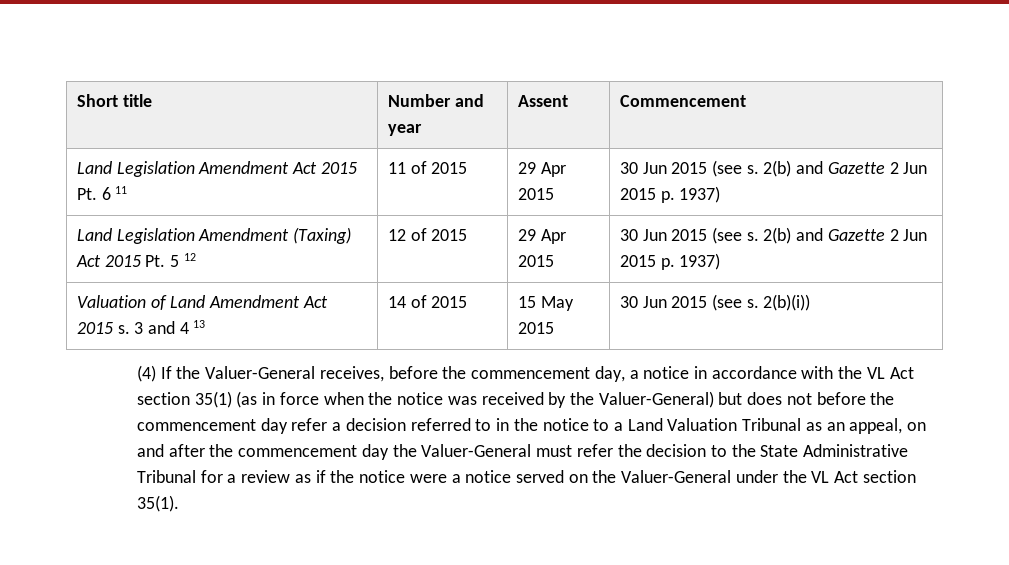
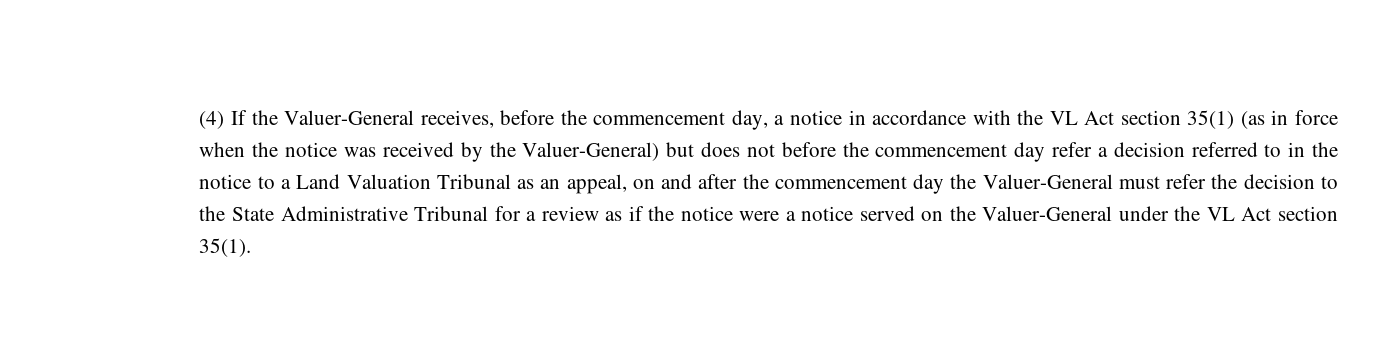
[76,94,152,107] [387,94,484,107] [387,124,422,136] [517,95,568,107] [619,95,746,107] [76,161,357,177] [76,186,128,200] [387,161,468,174] [517,162,566,177] [517,188,554,200] [619,160,928,177] [619,186,721,203] [76,227,351,244] [75,253,196,267] [387,228,468,241] [517,229,566,244] [517,255,554,267] [619,227,928,244] [619,253,721,270] [76,295,328,310] [76,320,206,334] [387,295,468,308] [517,296,574,311] [517,322,554,334] [619,294,811,311] Short title | Number and year | Assent | Commencement // Land Legislation Amendment Act 2015 Pt. 6 11 | 11 of 2015 | 29 Apr 2015 | 30 Jun 2015 (see s. 2(b) and Gazette 2 Jun 2015 p. 1937) // Land Legislation Amendment (Taxing) Act 2015 Pt. 5 12 | 12 of 2015 | 29 Apr 2015 | 30 Jun 2015 (see s. 2(b) and Gazette 2 Jun 2015 p. 1937) // Valuation of Land Amendment Act 2015 s. 3 and 4 13 | 14 of 2015 | 15 May 2015 | 30 Jun 2015 (see s. 2(b)(i)) // -> (199, 120) none

